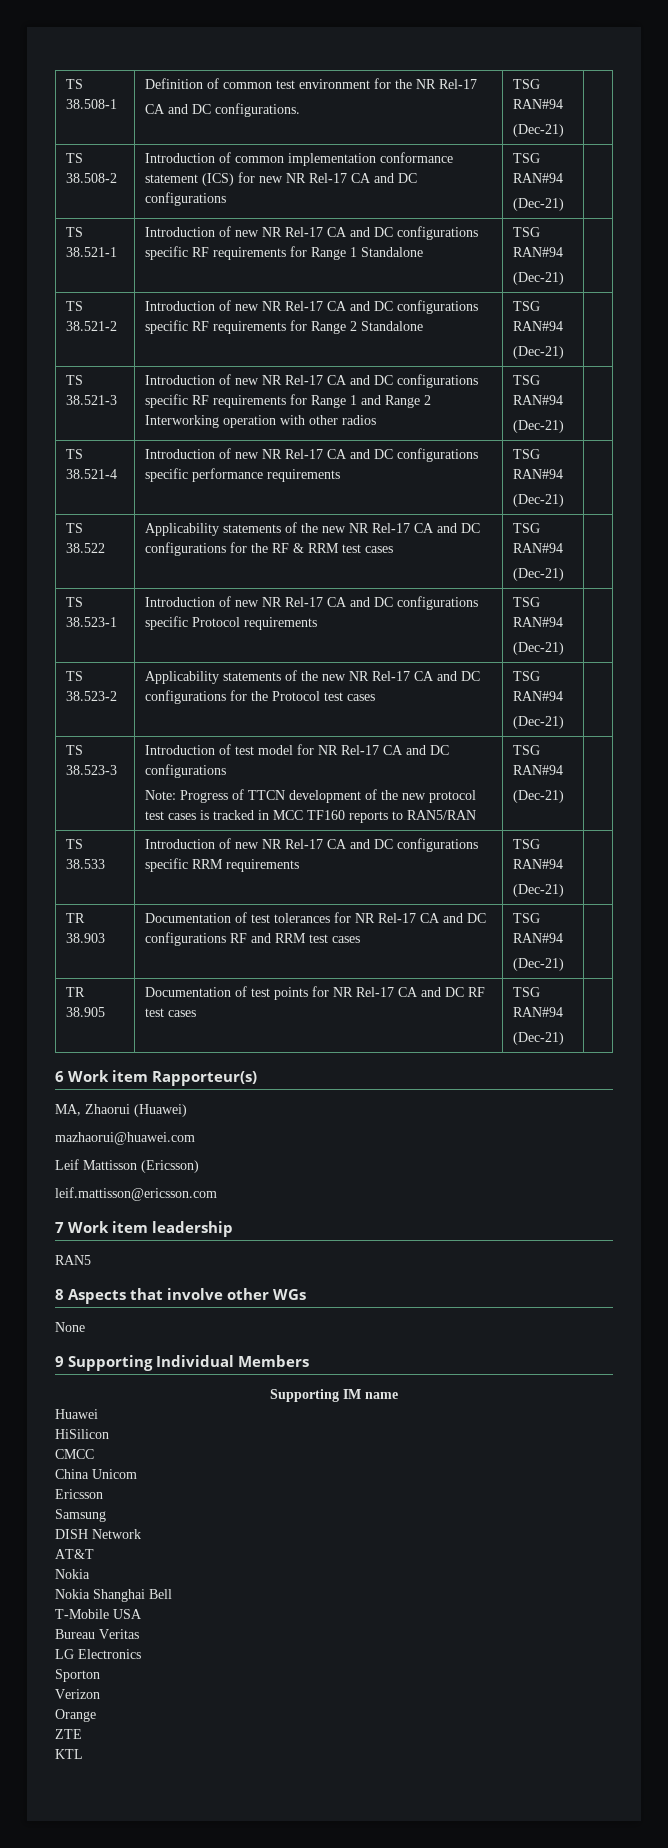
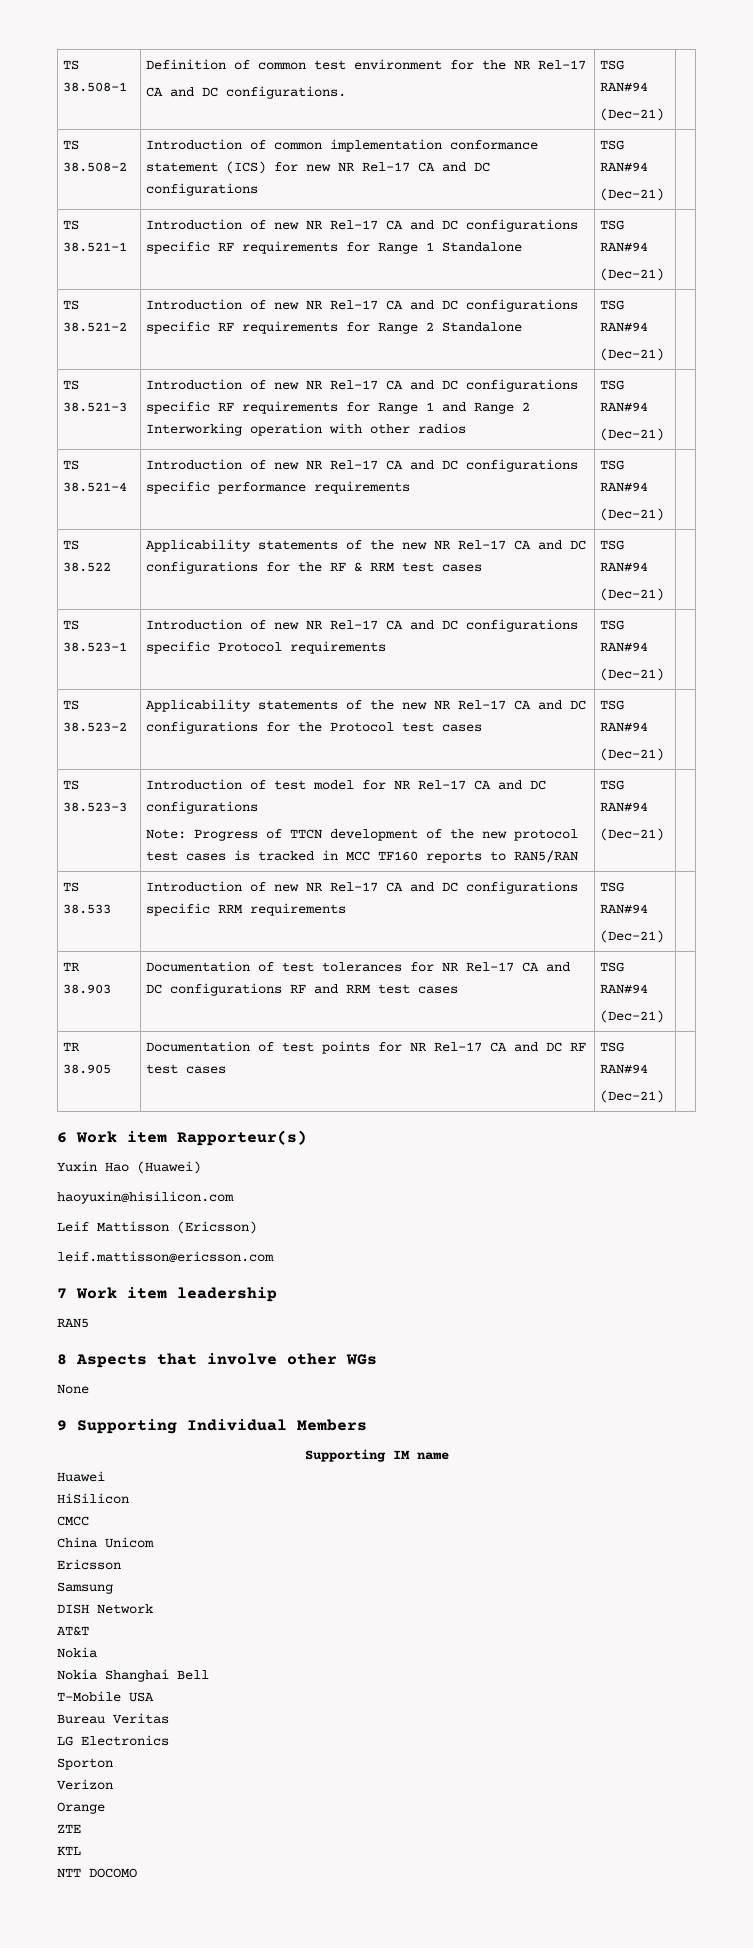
[55,1104,130,1116] MA, Zhaorui -> [57,1161,129,1172] Yuxin Hao
[55,1132,195,1145] mazhaorui@huawei.com -> [57,1191,234,1204] haoyuxin@hisilicon.com
(83, 1754) none -> [57,1868,137,1878] // NTT DOCOMO

